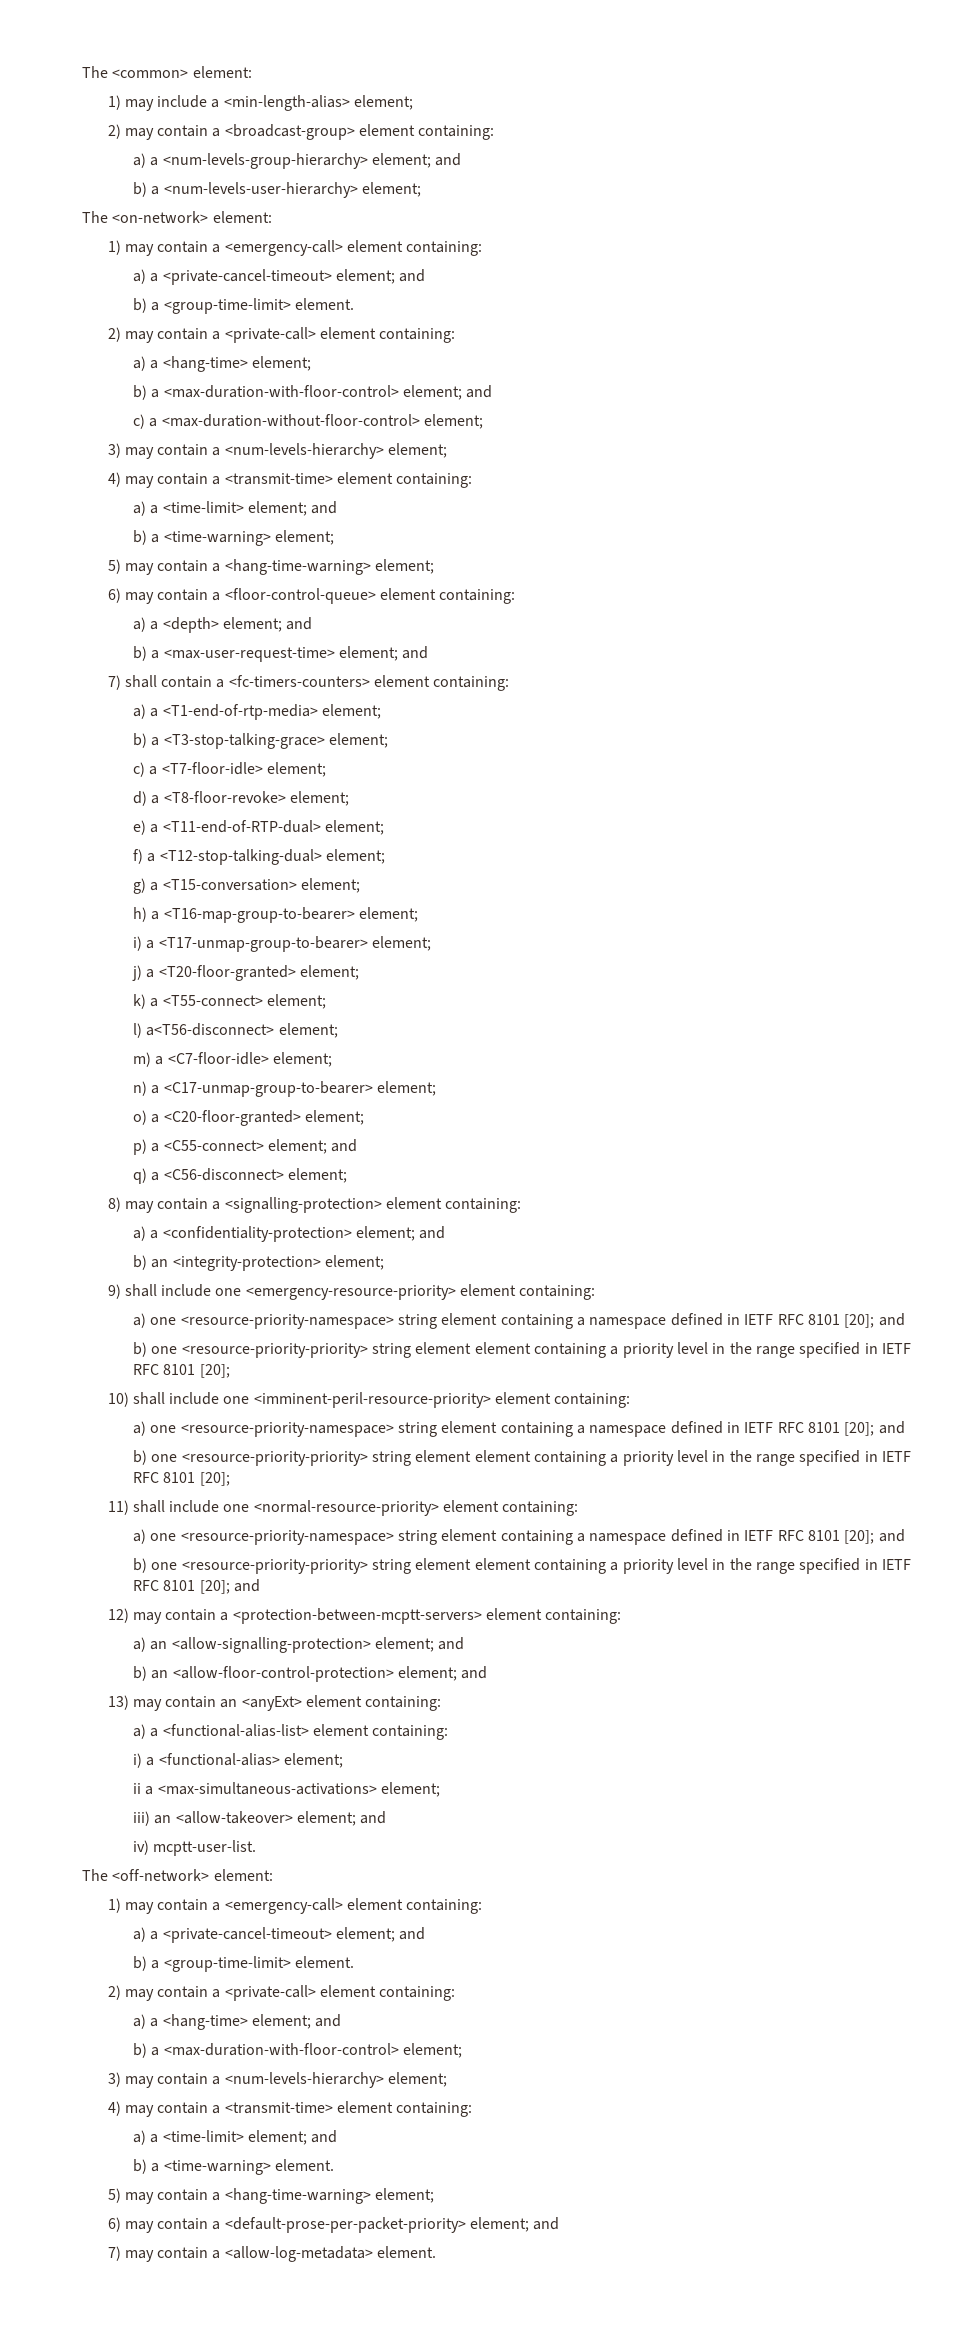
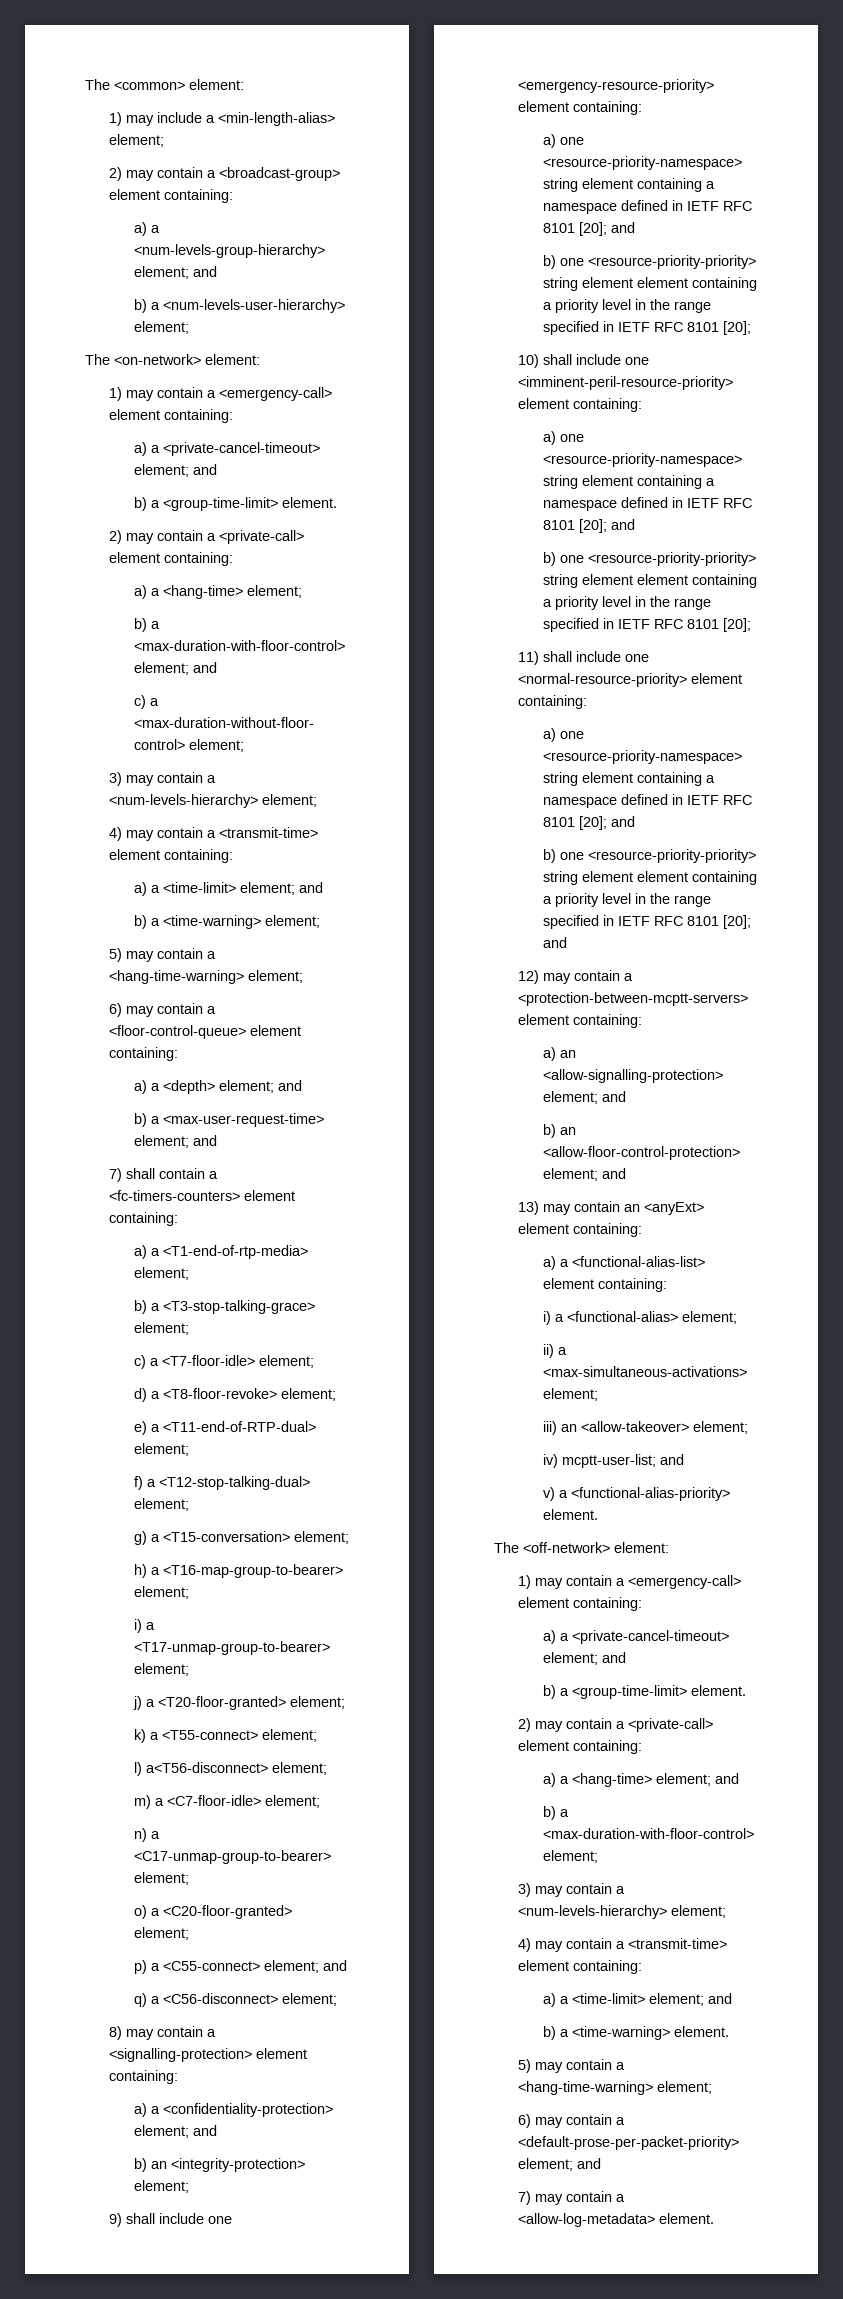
[133,1783,142,1794] ii -> [542,1344,554,1358] ii)
[360,1811,387,1824] [133,1840,257,1856] and // iv) mcptt-user-list. -> [542,1454,684,1468] [542,1487,730,1501] [542,1509,598,1520] // iv) mcptt-user-list; and // v) a <functional-alias-priority> element.

